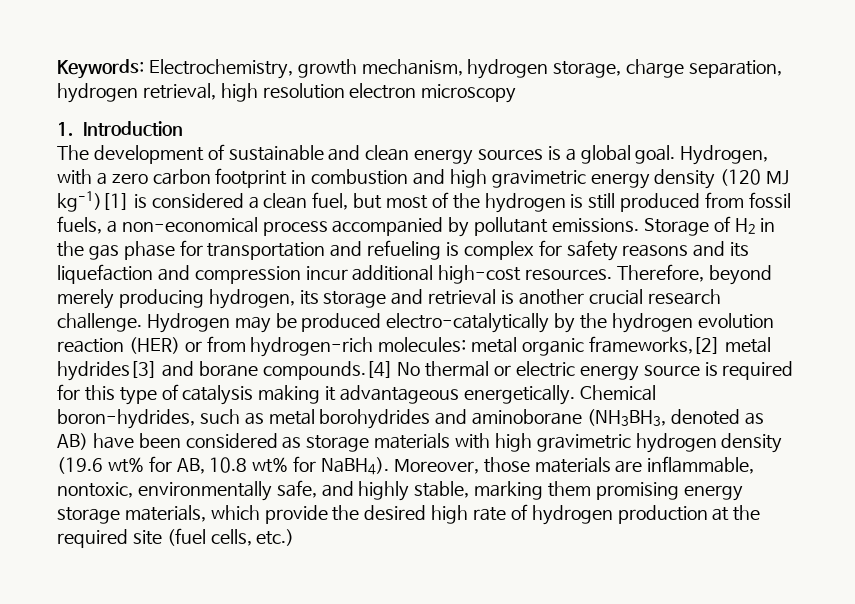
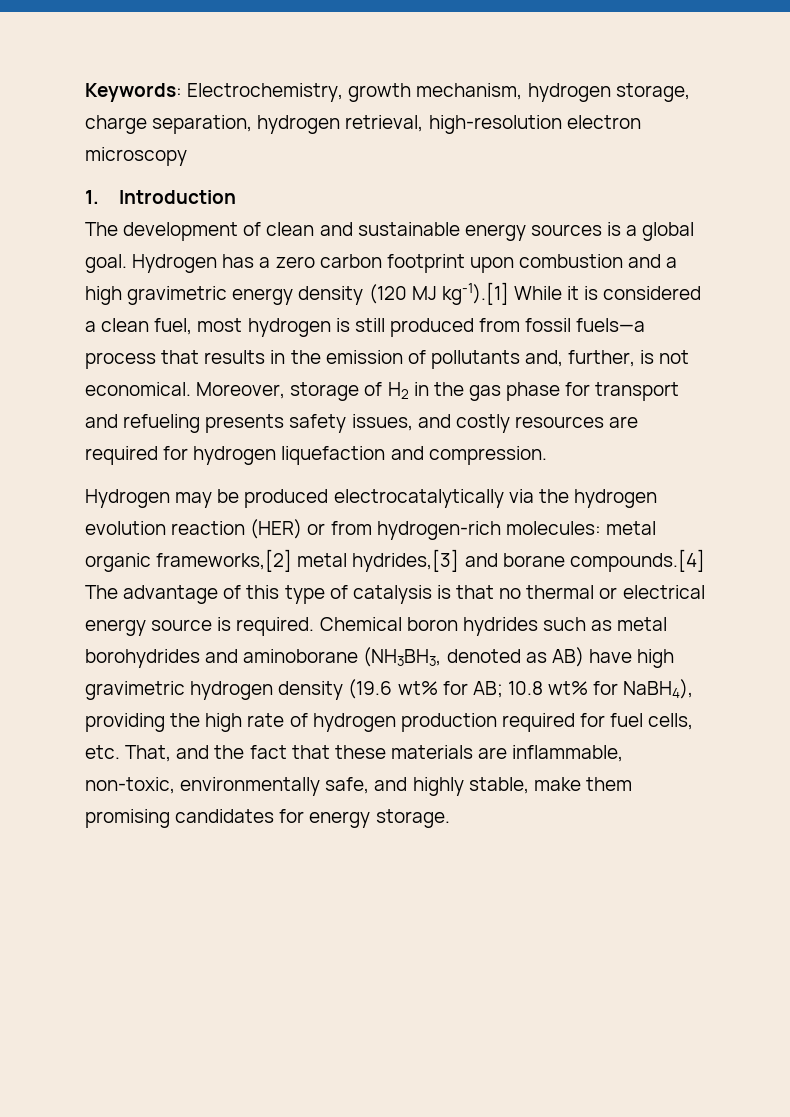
[220,83,345,102] high resolution -> [428,115,562,134] high-resolution
[228,145,410,161] sustainable and clean -> [266,222,460,236] clean and sustainable
[680,145,769,165] [57,169,92,185] Hydrogen, with -> [132,254,255,273] Hydrogen has
[291,170,307,184] in -> [469,257,514,273] upon
(446, 177) none -> [666,257,678,268] a
[57,191,129,212] kg-1)[1] -> [441,282,580,305] kg-1).[1] While it
[353,192,480,209] but most of the -> [197,318,243,332] most
[57,216,709,237] fuels, a non-economical process accompanied by pollutant emissions. Storage -> [576,318,646,332] [85,350,690,369] [85,382,360,401] fuels—a process that results in the emission of pollutants and, further, is not economical. Moreover, storage
[207,242,326,260] transportation -> [595,382,680,401] transport
[445,240,750,261] [57,264,772,285] [57,289,721,309] [57,313,142,332] is complex for safety reasons and its liquefaction and compression incur additional high-cost resources. Therefore, beyond merely producing hydrogen, its storage and retrieval is another crucial research challenge. -> [205,414,639,433] [85,446,547,465] presents safety issues, and costly resources are required for hydrogen liquefaction and compression. //
[386,313,576,333] electro-catalytically by -> [333,489,534,508] electrocatalytically via
[57,361,157,381] hydrides[3] -> [352,549,460,572] hydrides,[3]
[397,361,794,381] [57,384,656,405] [57,409,195,429] No thermal or electric energy source is required for this type of catalysis making it advantageous energetically. Chemical boron-hydrides, -> [85,585,705,604] [85,617,538,636] The advantage of this type of catalysis is that no thermal or electrical energy source is required. Chemical boron hydrides
[138,433,491,452] been considered as storage materials with -> (632, 656) none
[176,458,205,474] AB, -> [472,681,503,698] AB;
[321,457,530,475] NaBH4). Moreover, those -> [623,679,694,699] [85,713,694,732] [85,745,386,762] NaBH4), providing the high rate of hydrogen production required for fuel cells, etc. That, and the fact that these
[57,482,133,498] nontoxic, -> [85,777,175,794] non-toxic,
[474,481,544,500] marking -> [533,777,581,791] make
[683,485,743,501] [57,504,761,525] [57,528,295,548] energy storage materials, which provide the desired high rate of hydrogen production at the required site (fuel cells, etc.) -> [175,809,450,828] candidates for energy storage.

